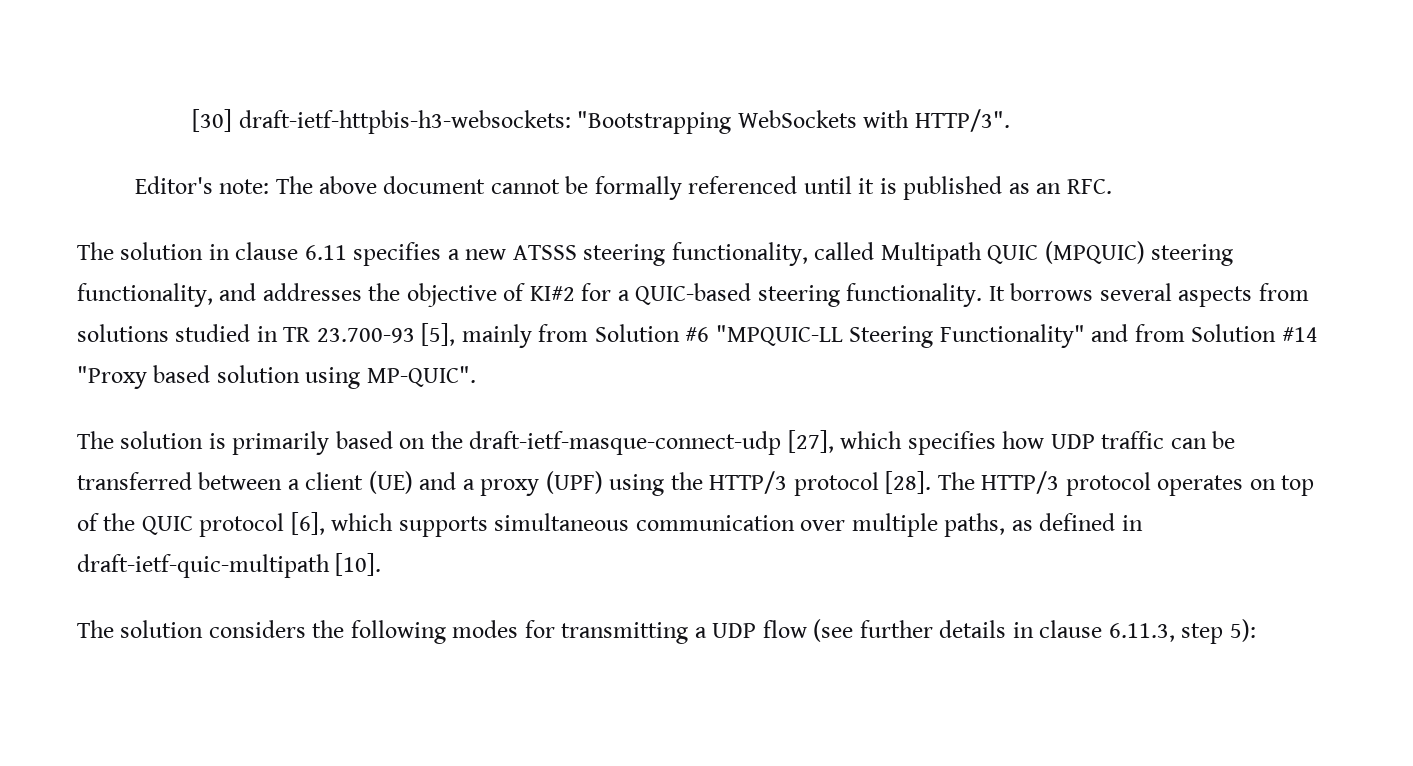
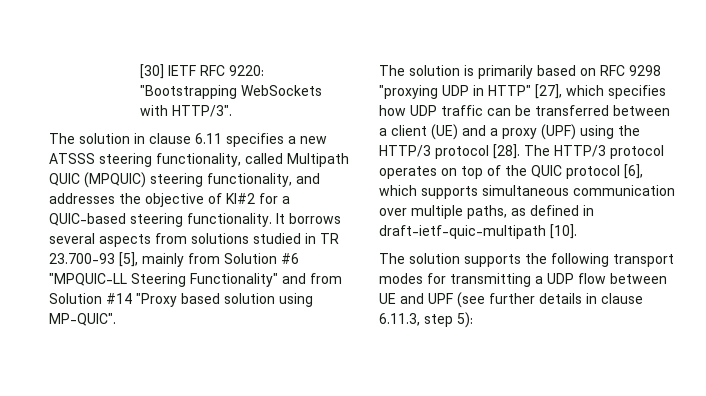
[238,110,571,134] draft-ietf-httpbis-h3-websockets: -> [167,65,264,76] IETF RFC 9220:
[134,176,1112,200] // Editor's note: The above document cannot be formally referenced until it is published as an RFC. -> (232, 111) none
[430,431,782,455] the draft-ietf-masque-connect-udp -> [600,65,661,76] [379,85,531,99] RFC 9298 "proxying UDP in HTTP"
[208,620,306,638] considers -> [464,254,521,267] supports
(446, 632) none -> [613,254,674,267] transport
(807, 629) none -> [610,273,667,284] [379,293,453,304] between UE and UPF

